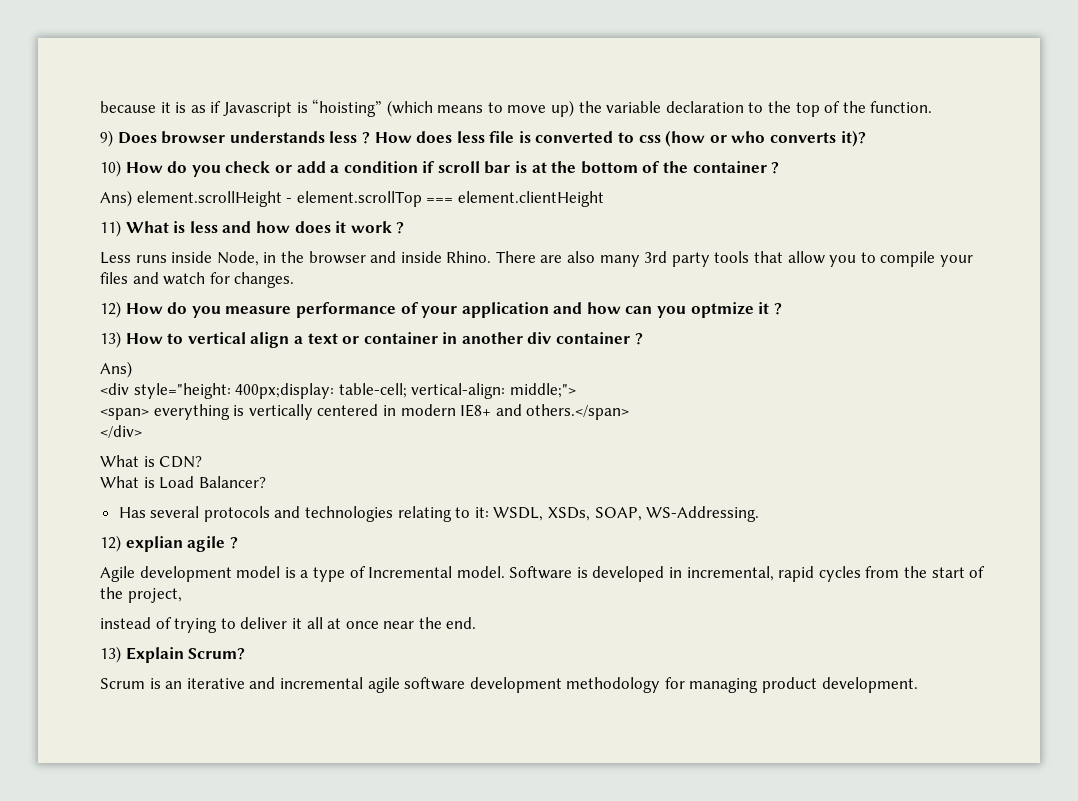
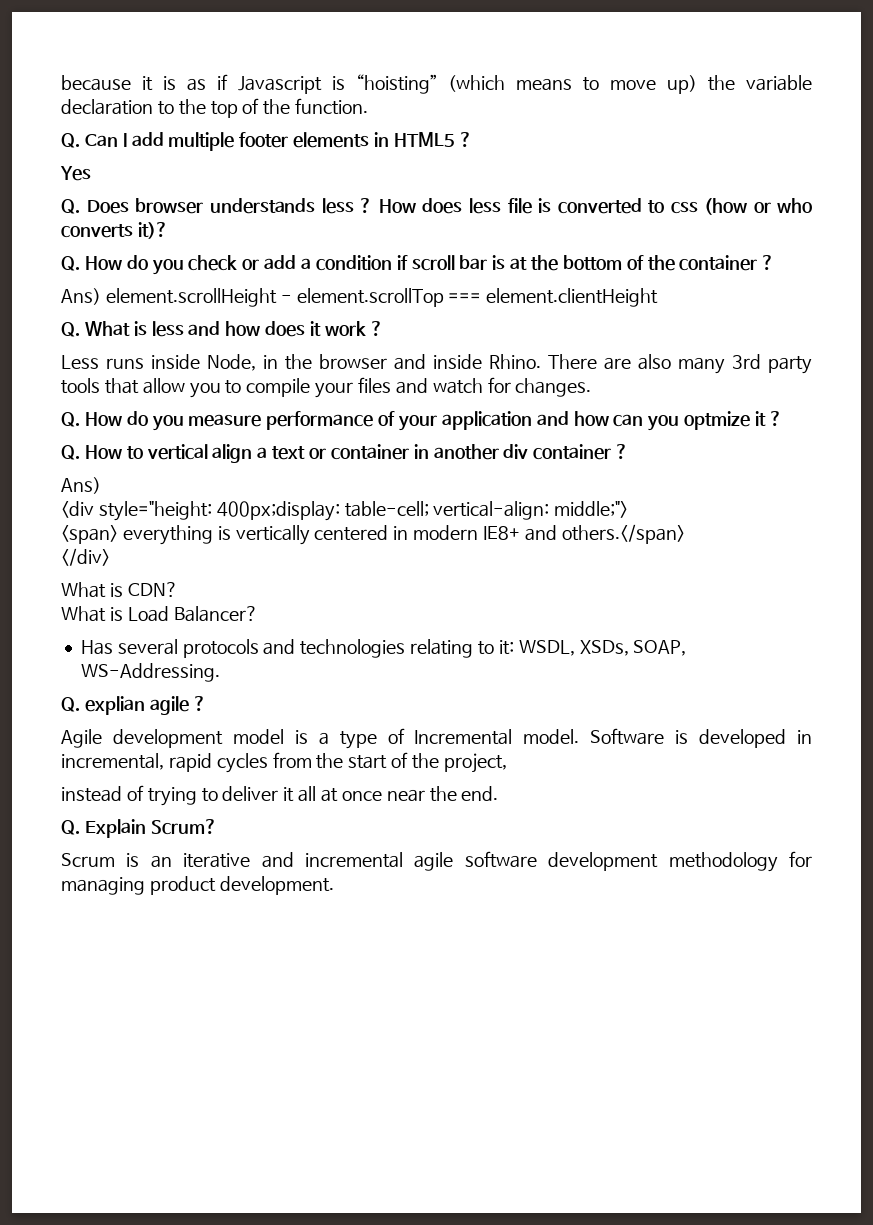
[100,130,113,147] 9) -> [61,132,472,151] [60,166,91,181] [61,199,80,214] Q. Can I add multiple footer elements in HTML5 ? // Yes // Q.
[100,160,121,177] 10) -> [61,256,80,271] Q.
[100,220,121,237] 11) -> [61,322,80,337] Q.
[100,301,121,318] 12) -> [61,412,80,427] Q.
[100,331,121,348] 13) -> [61,445,80,460] Q.
[100,535,121,552] 12) -> [61,697,80,712] Q.
[100,646,121,663] 13) -> [61,820,80,835] Q.

